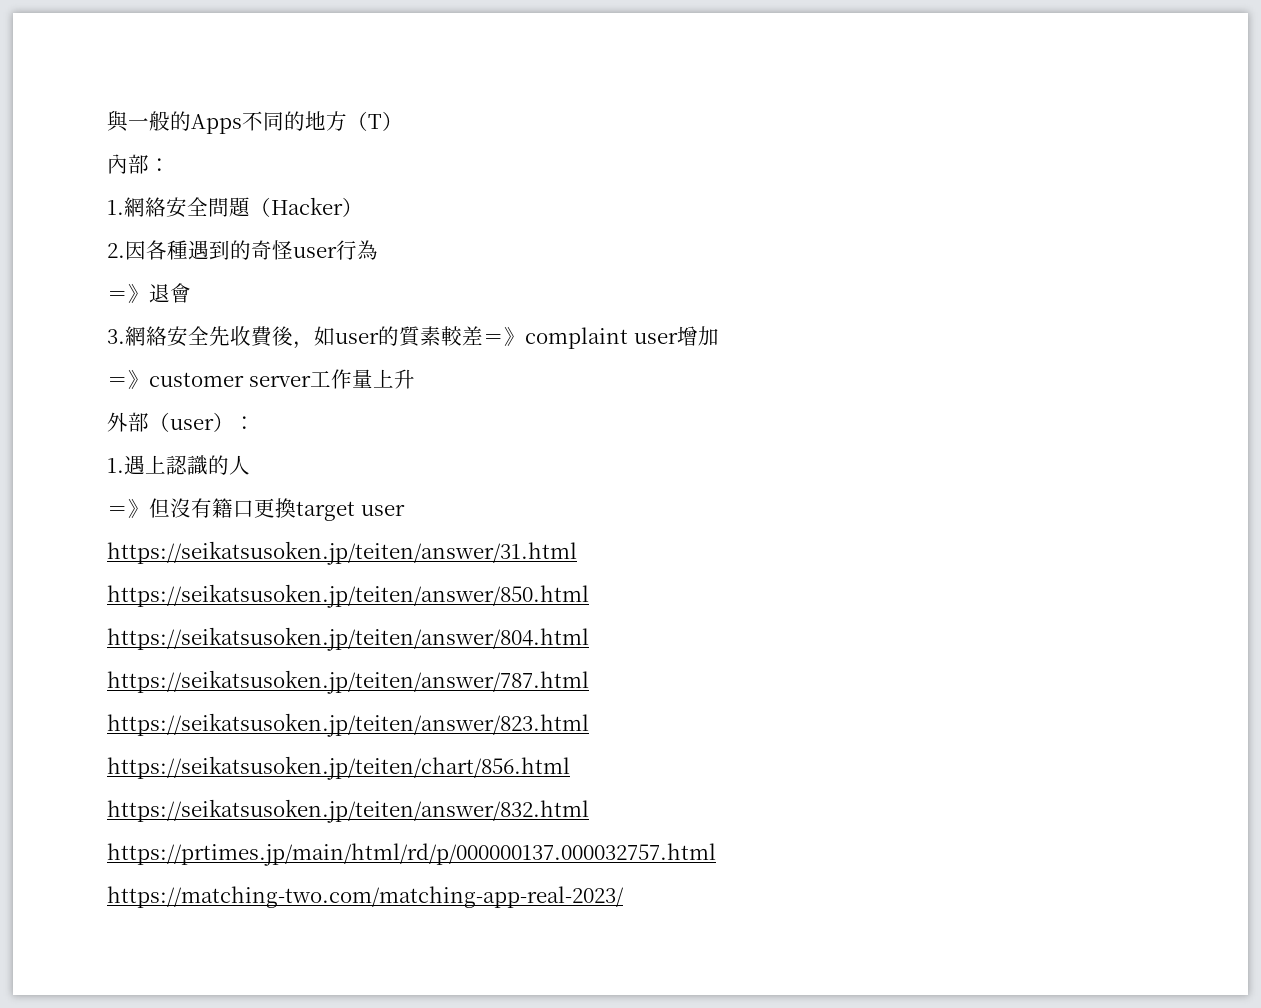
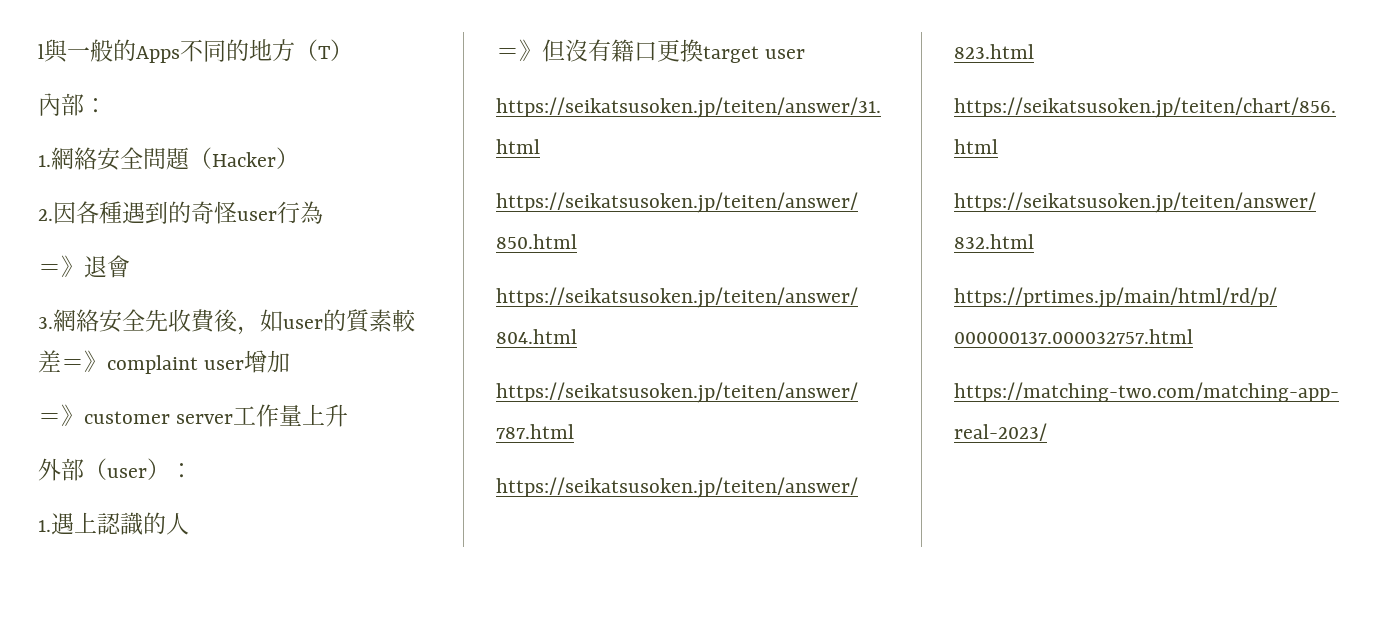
(107, 121) none -> [38,44,44,59] l

